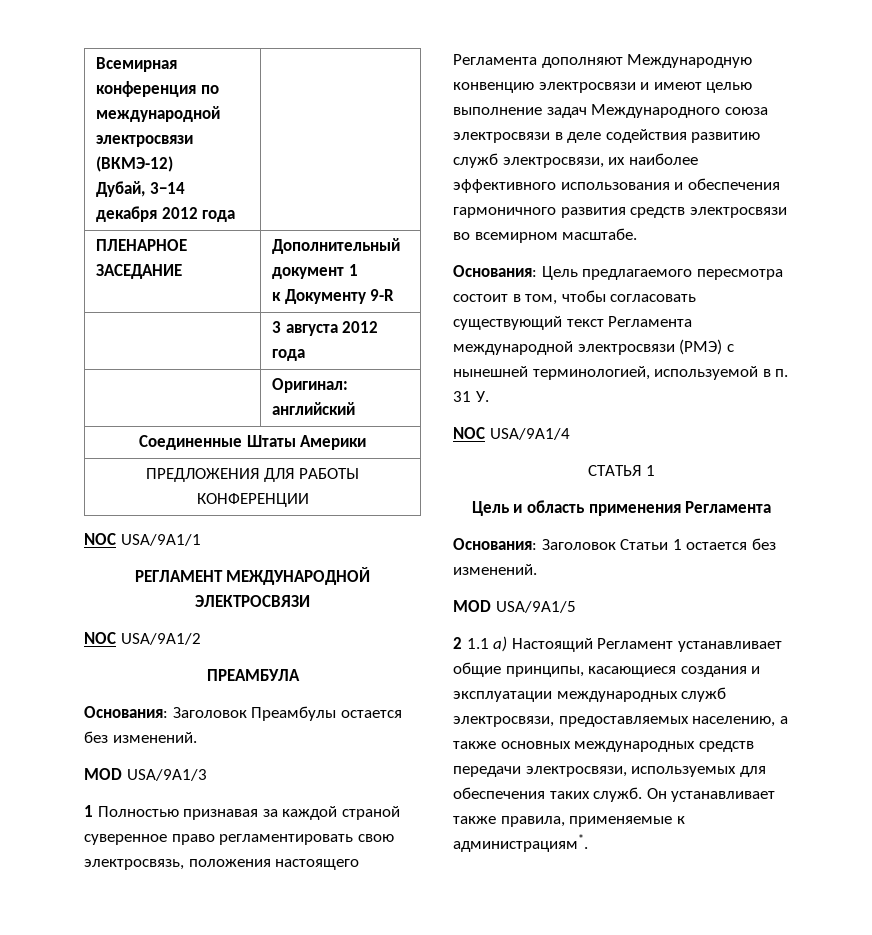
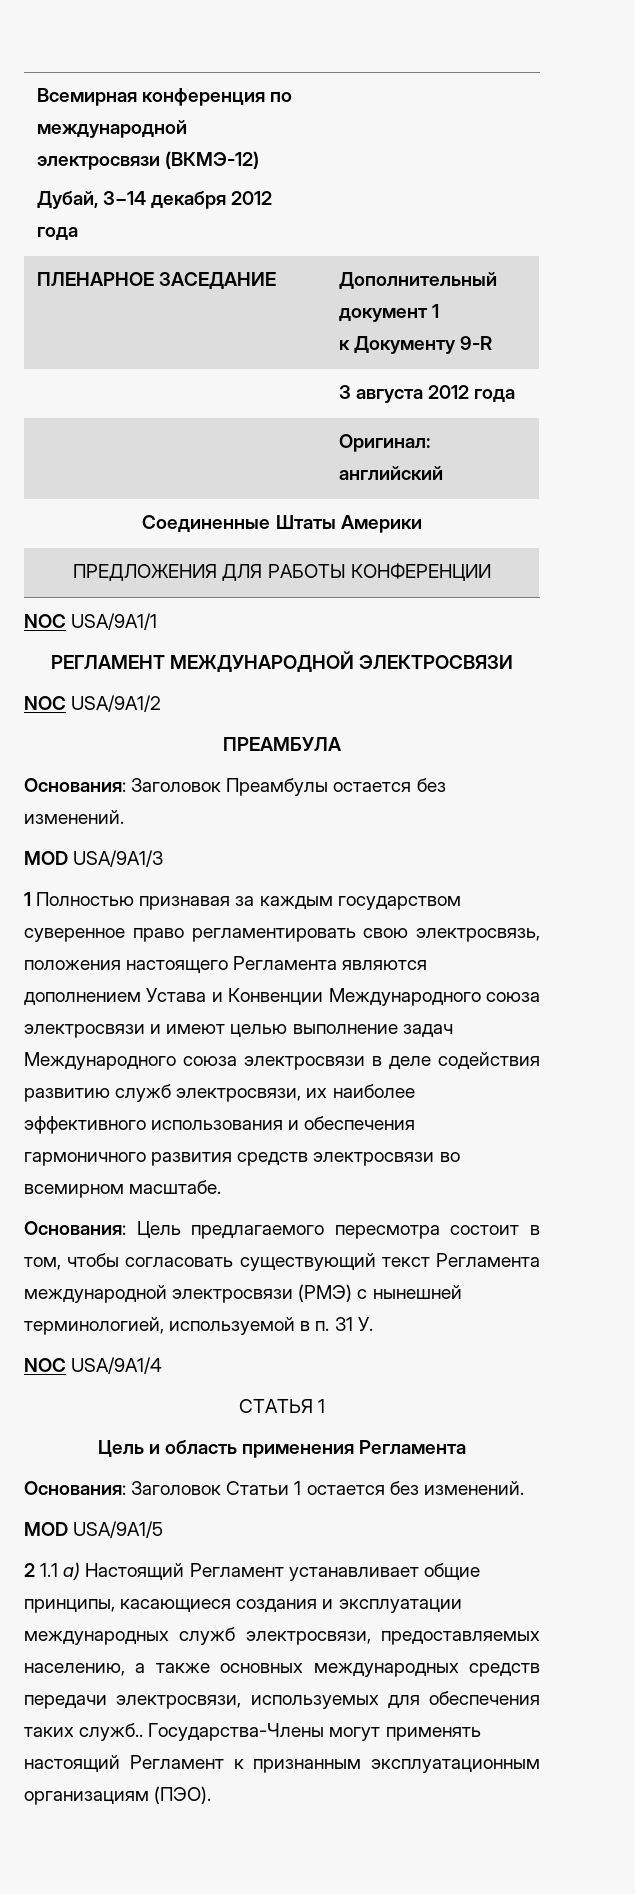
[282,806,400,820] каждой страной -> [259,896,461,910] каждым государством
[541,54,753,68] [453,82,534,93] дополняют Международную конвенцию -> [342,960,428,970] [24,988,540,1006] являются дополнением Устава и Конвенции Международного союза
[593,787,776,802] [453,816,685,827] [453,834,588,852] служб. Он устанавливает также правила, применяемые к администрациям*. -> [79,1723,481,1741] [24,1755,540,1773] [24,1786,212,1805] служб.. Государства-Члены могут применять настоящий Регламент к признанным эксплуатационным организациям (ПЭО).

